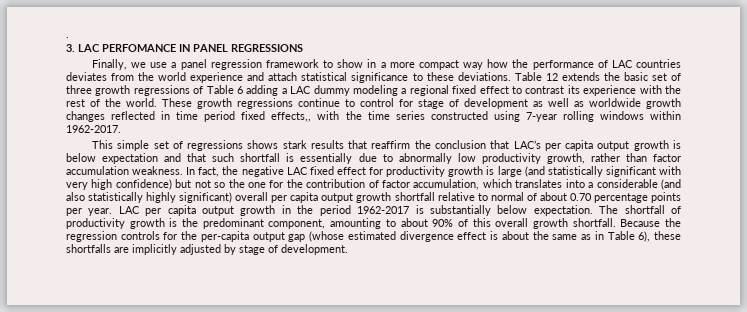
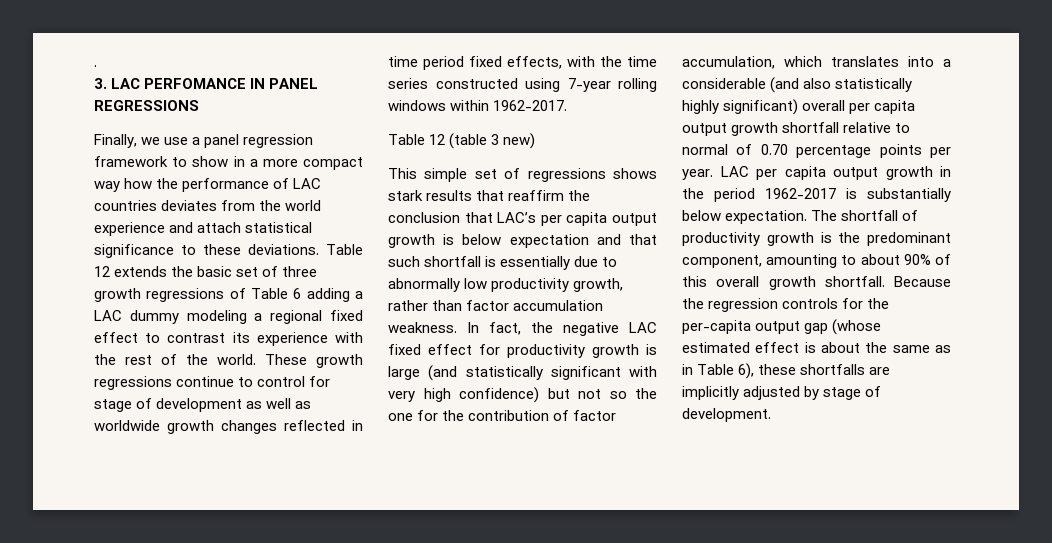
[271,112,312,122] effects,, -> [507,56,562,69] effects,
(121, 129) none -> [388,133,536,149] // Table 12 (table 3 new)
[539,192,567,201] about -> (753, 149) none
[399,231,454,242] divergence -> (750, 347) none

